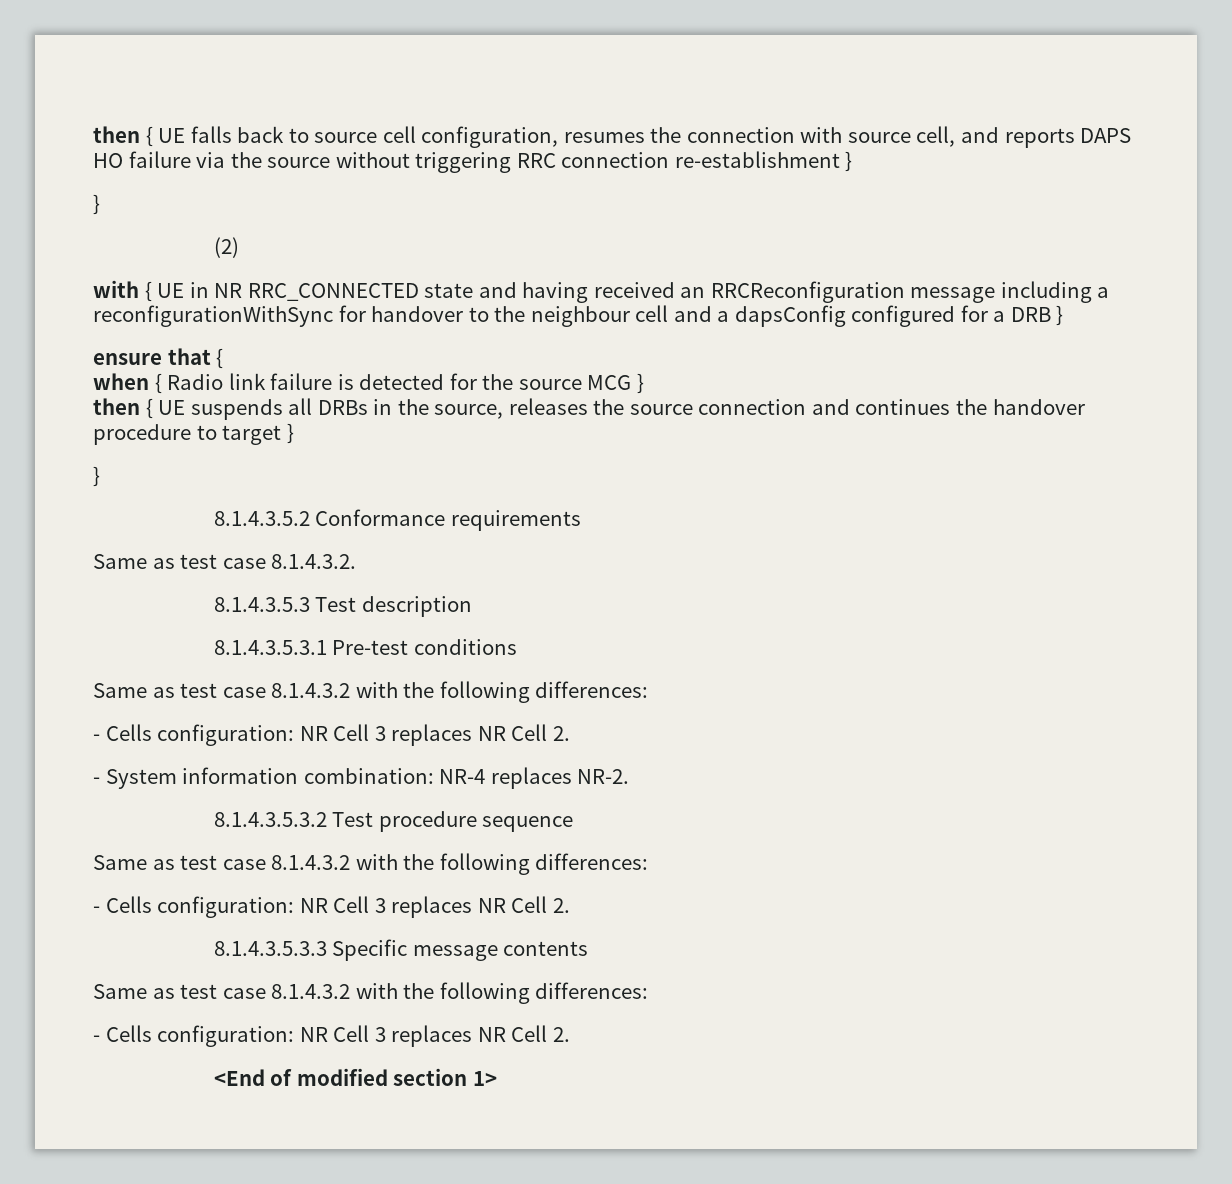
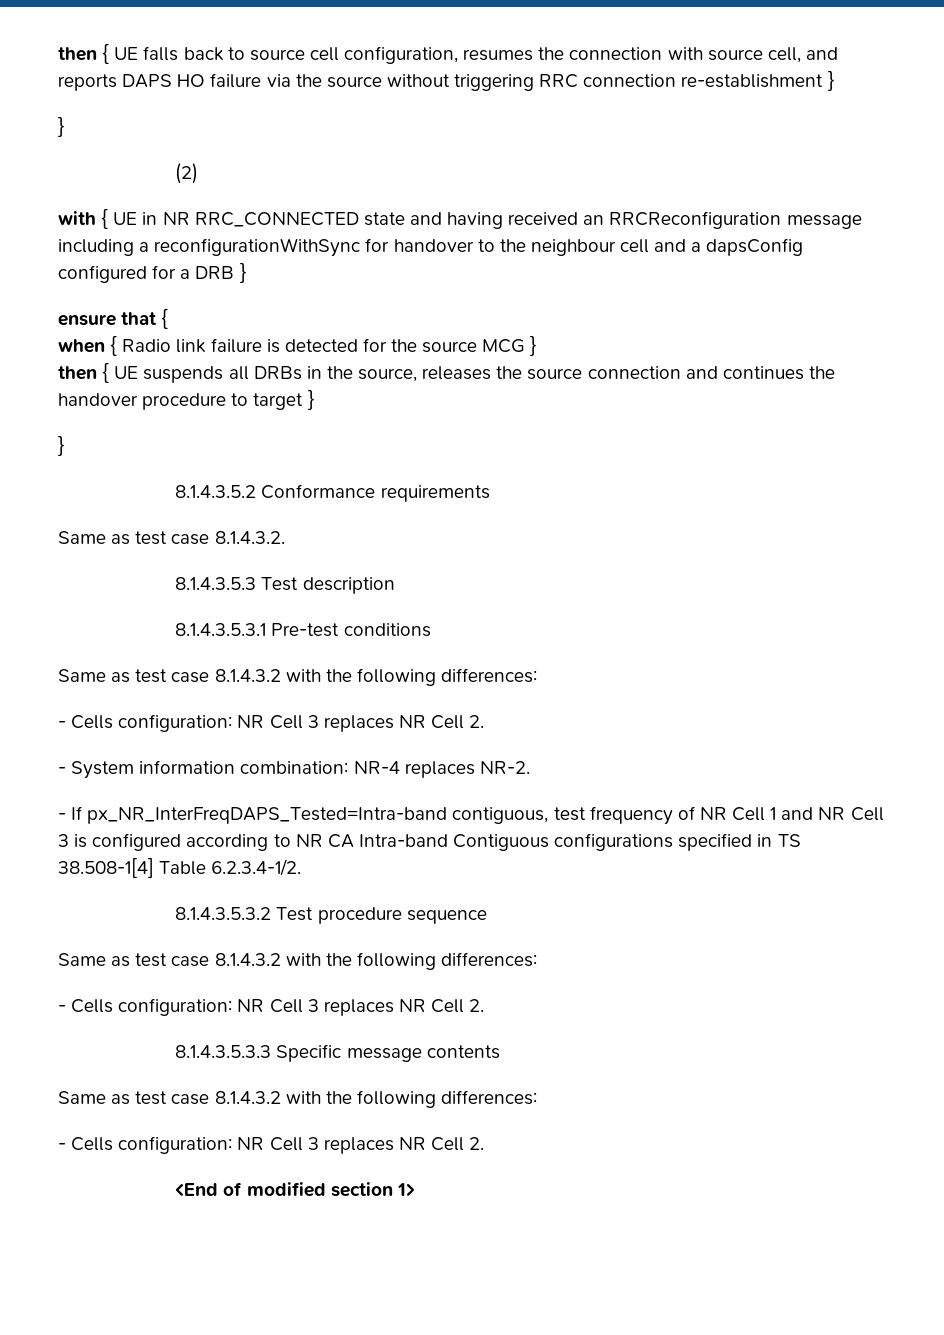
(630, 776) none -> [58,806,884,825] [58,833,801,851] [58,858,302,878] // - If px_NR_InterFreqDAPS_Tested=Intra-band contiguous, test frequency of NR Cell 1 and NR Cell 3 is configured according to NR CA Intra-band Contiguous configurations specified in TS 38.508-1[4] Table 6.2.3.4-1/2.

